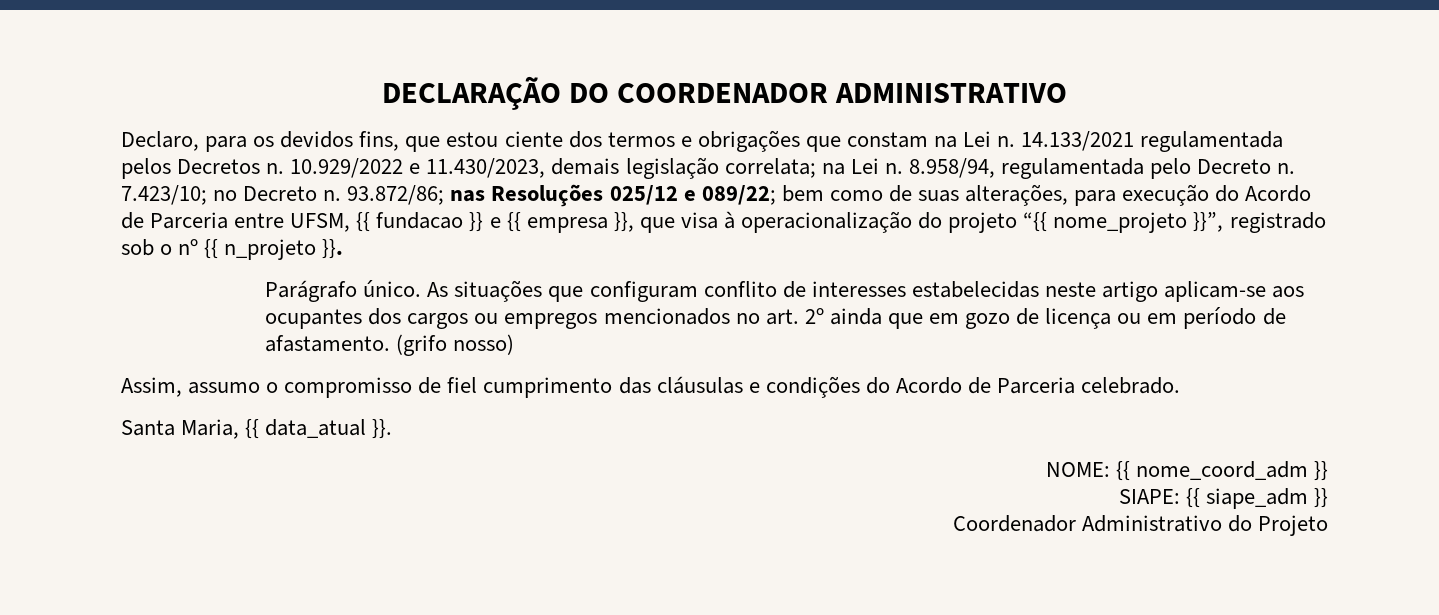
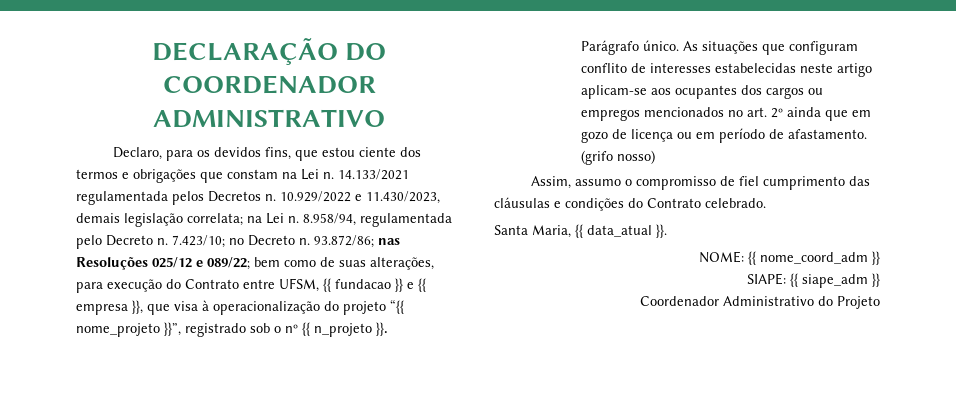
[1245,185,1312,202] [121,212,229,229] Acordo de Parceria -> [185,279,239,289] Contrato
[895,377,1076,394] Acordo de Parceria -> [647,198,701,208] Contrato

